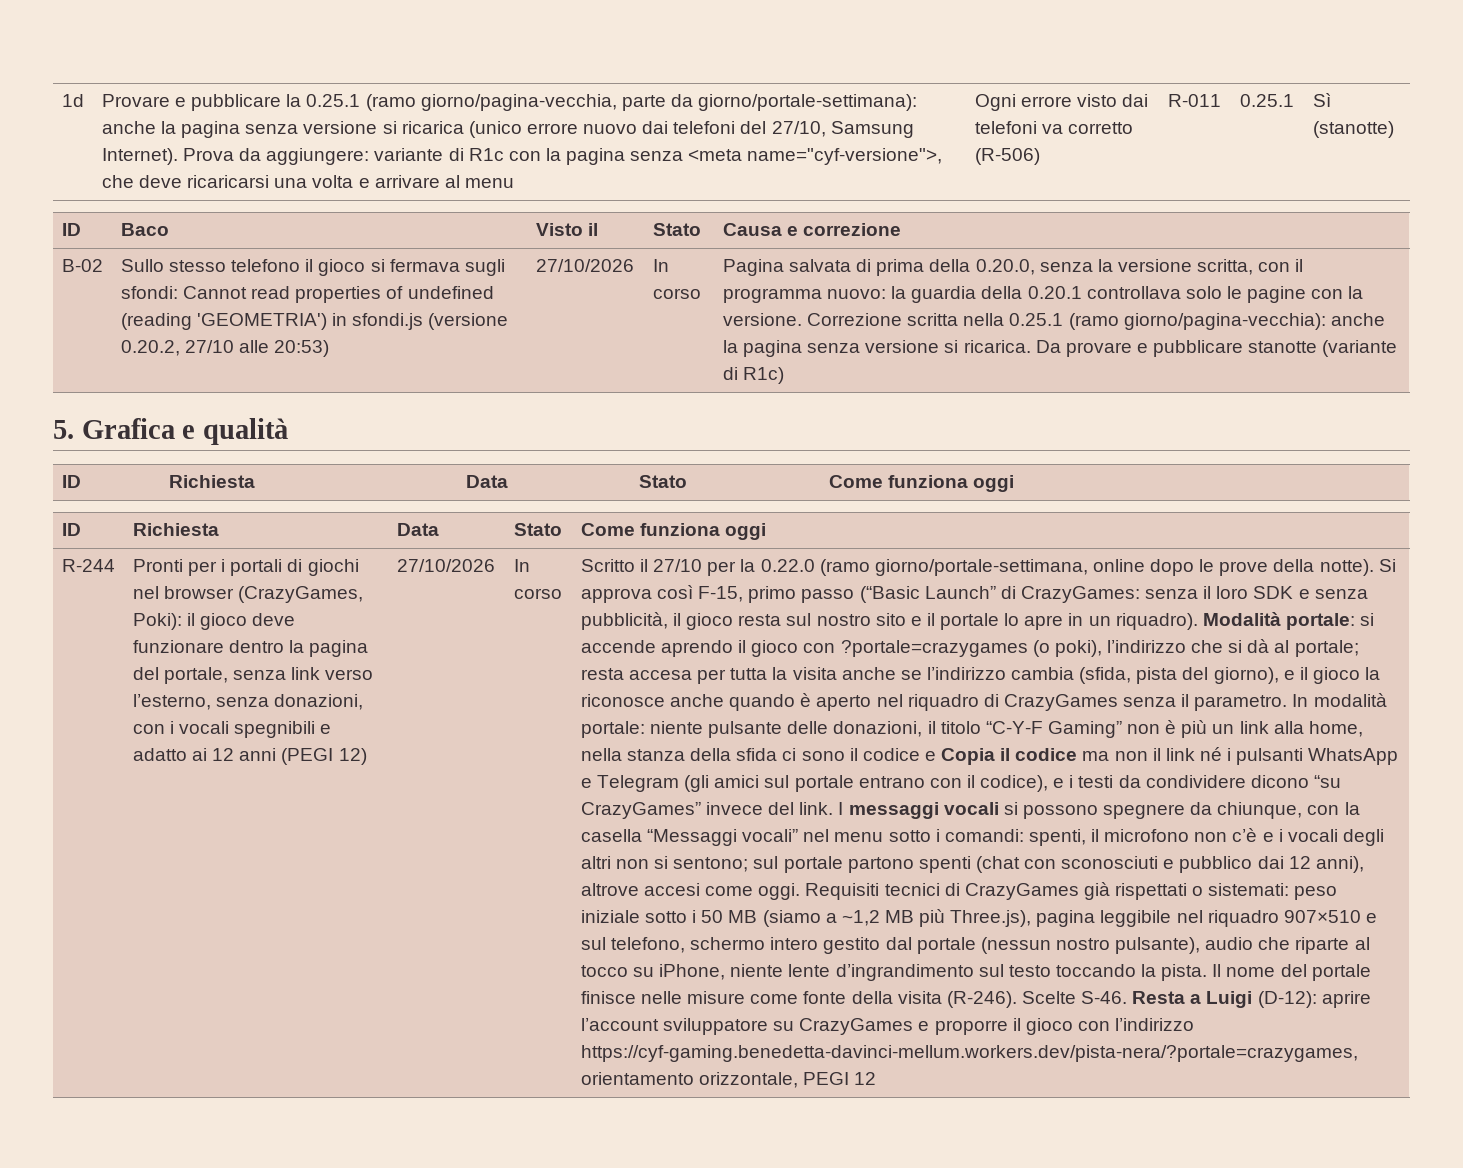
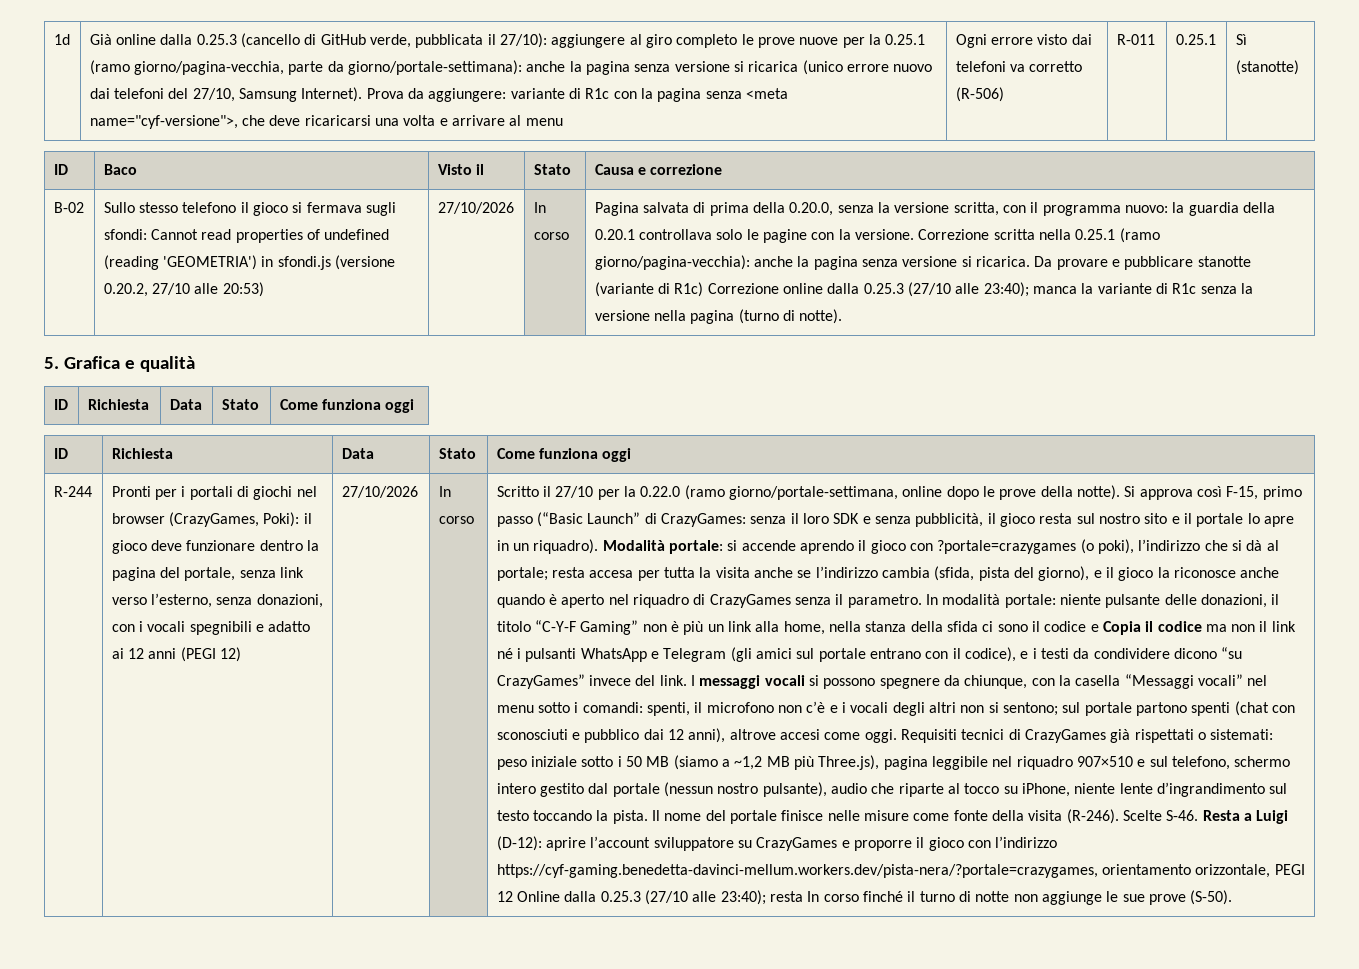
[101,94,282,111] Provare e pubblicare -> [89,33,865,48] Già online dalla 0.25.3 (cancello di GitHub verde, pubblicata il 27/10): aggiungere al giro completo le prove nuove per
(784, 375) none -> [707,282,1253,297] [594,309,843,324] Correzione online dalla 0.25.3 (27/10 alle 23:40); manca la variante di R1c senza la versione nella pagina (turno di notte).
(877, 1078) none -> [517,890,1233,905] Online dalla 0.25.3 (27/10 alle 23:40); resta In corso finché il turno di notte non aggiunge le sue prove (S-50).

